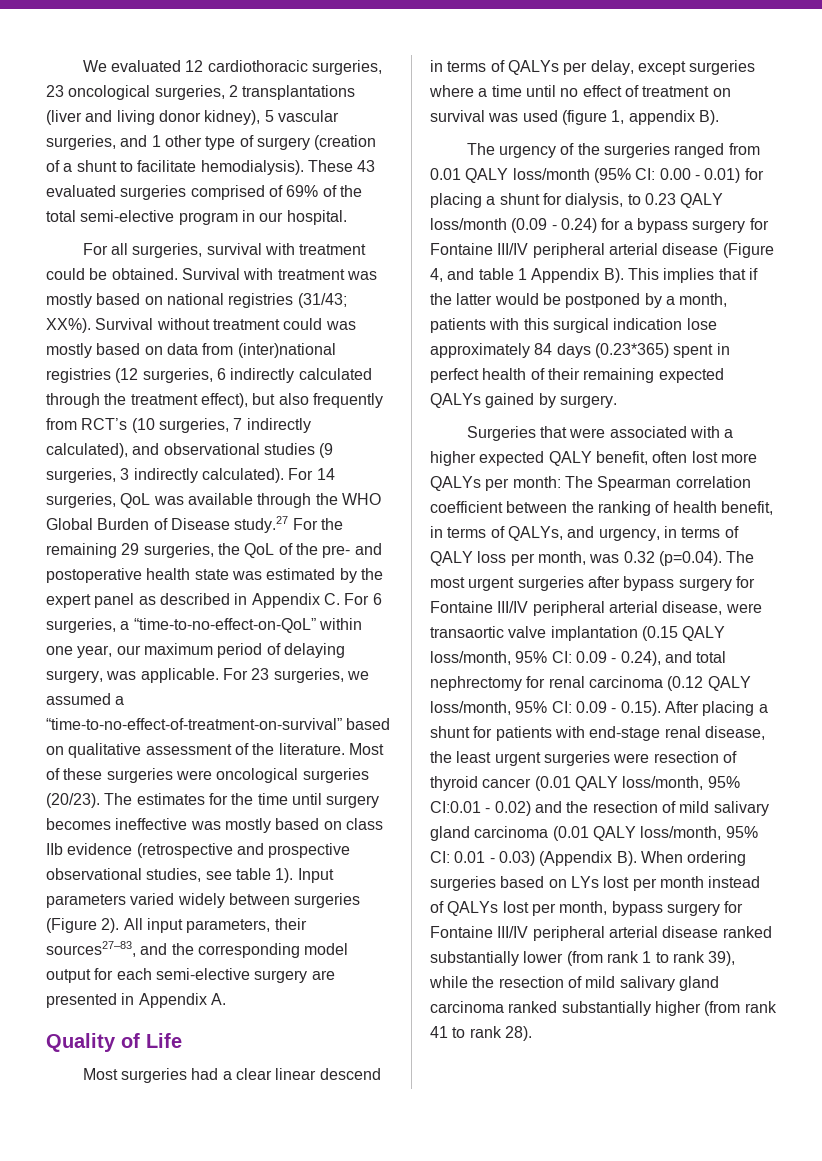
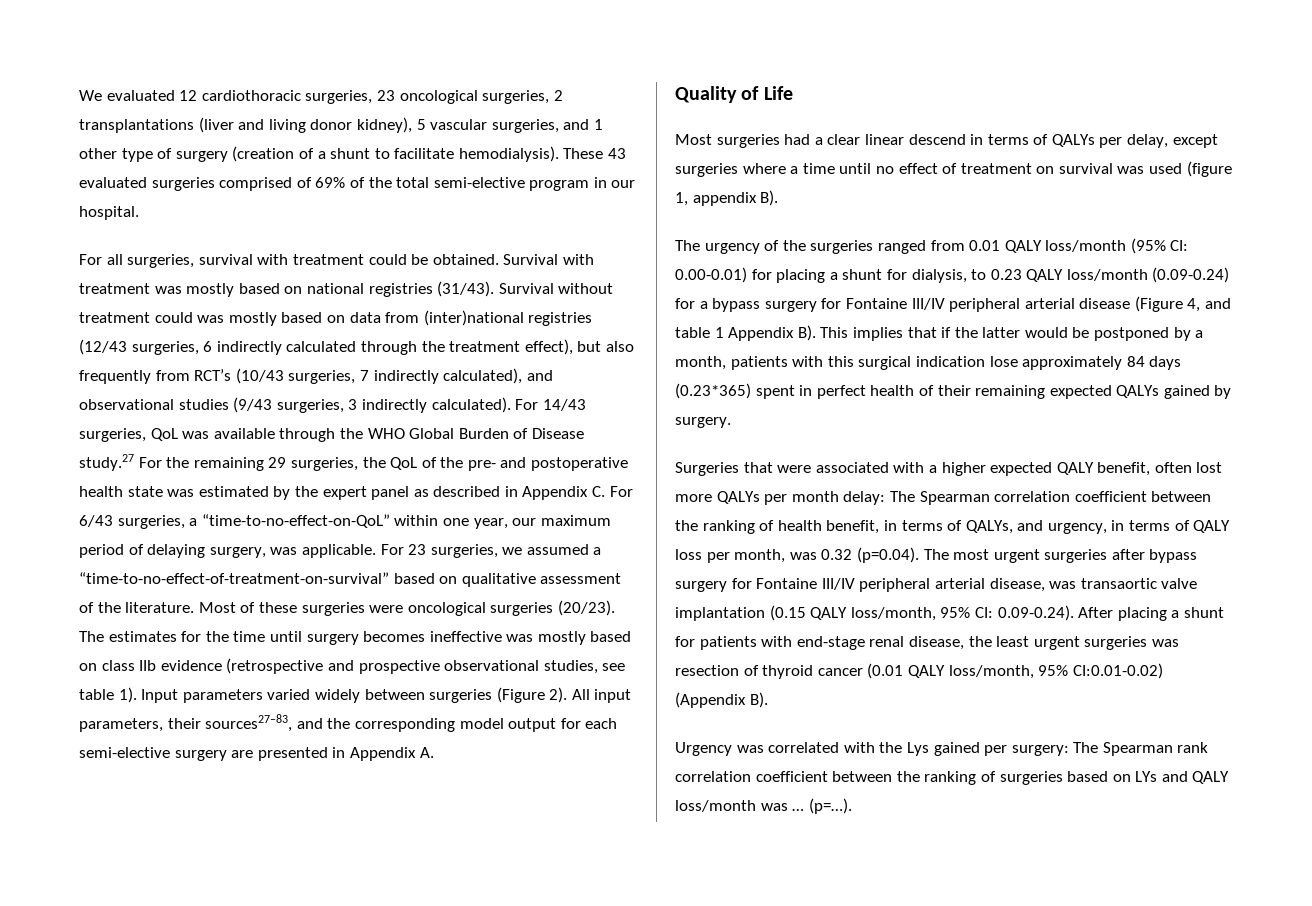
[297,293,347,308] [46,318,91,333] (31/43; XX%). -> [437,281,495,297] (31/43).
[115,368,139,383] (12 -> [79,339,127,355] (12/43
[131,418,155,433] (10 -> [235,368,284,384] (10/43
[319,443,334,458] (9 -> [233,397,273,413] (9/43
[316,468,335,480] 14 -> [542,399,586,411] 14/43
[372,593,382,605] 6 -> [79,515,113,527] 6/43
[659,168,741,183] 0.00 - 0.01) -> [675,267,747,283] 0.00-0.01)
[511,218,597,233] (0.09 - 0.24) -> [1152,267,1230,283] (0.09-0.24)
[512,476,561,488] month: -> [791,491,886,505] month delay:
[725,603,762,613] were -> [1049,581,1077,589] was
[575,651,727,666] [430,676,751,691] [430,701,661,716] 0.09 - 0.24), and total nephrectomy for renal carcinoma (0.12 QALY loss/month, 95% CI: 0.09 - 0.15). -> [997,605,1074,621] 0.09-0.24).
[613,753,650,763] were -> [1151,639,1179,647] was
[430,801,769,816] [430,826,758,841] [430,851,747,866] [430,876,761,891] [430,901,744,916] [430,926,772,941] [430,951,736,966] [429,976,719,991] [430,1001,777,1016] [430,1026,532,1041] CI:0.01 - 0.02) and the resection of mild salivary gland carcinoma (0.01 QALY loss/month, 95% CI: 0.01 - 0.03) (Appendix B). When ordering surgeries based on LYs lost per month instead of QALYs lost per month, bypass surgery for Fontaine III/IV peripheral arterial disease ranked substantially lower (from rank 1 to rank 39), while the resection of mild salivary gland carcinoma ranked substantially higher (from rank 41 to rank 28). -> [1072,663,1163,679] [675,692,768,708] [675,742,1209,756] [675,771,1230,785] [675,798,852,814] CI:0.01-0.02) (Appendix B). // Urgency was correlated with the Lys gained per surgery: The Spearman rank correlation coefficient between the ranking of surgeries based on LYs and QALY loss/month was … (p=…).

